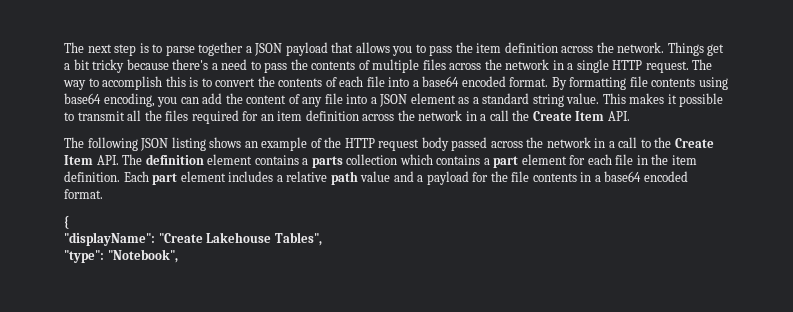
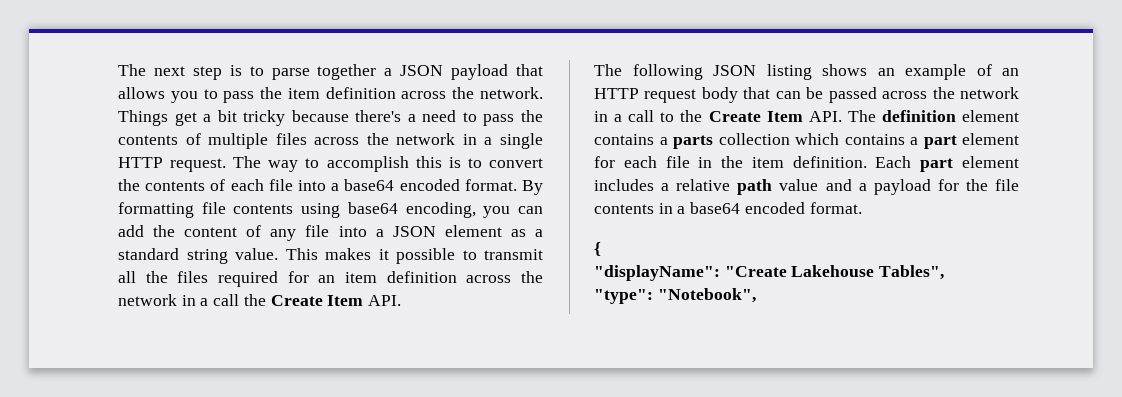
[324,137,342,148] the -> [1002,68,1019,76] an
(449, 144) none -> [743,87,824,99] that can be

